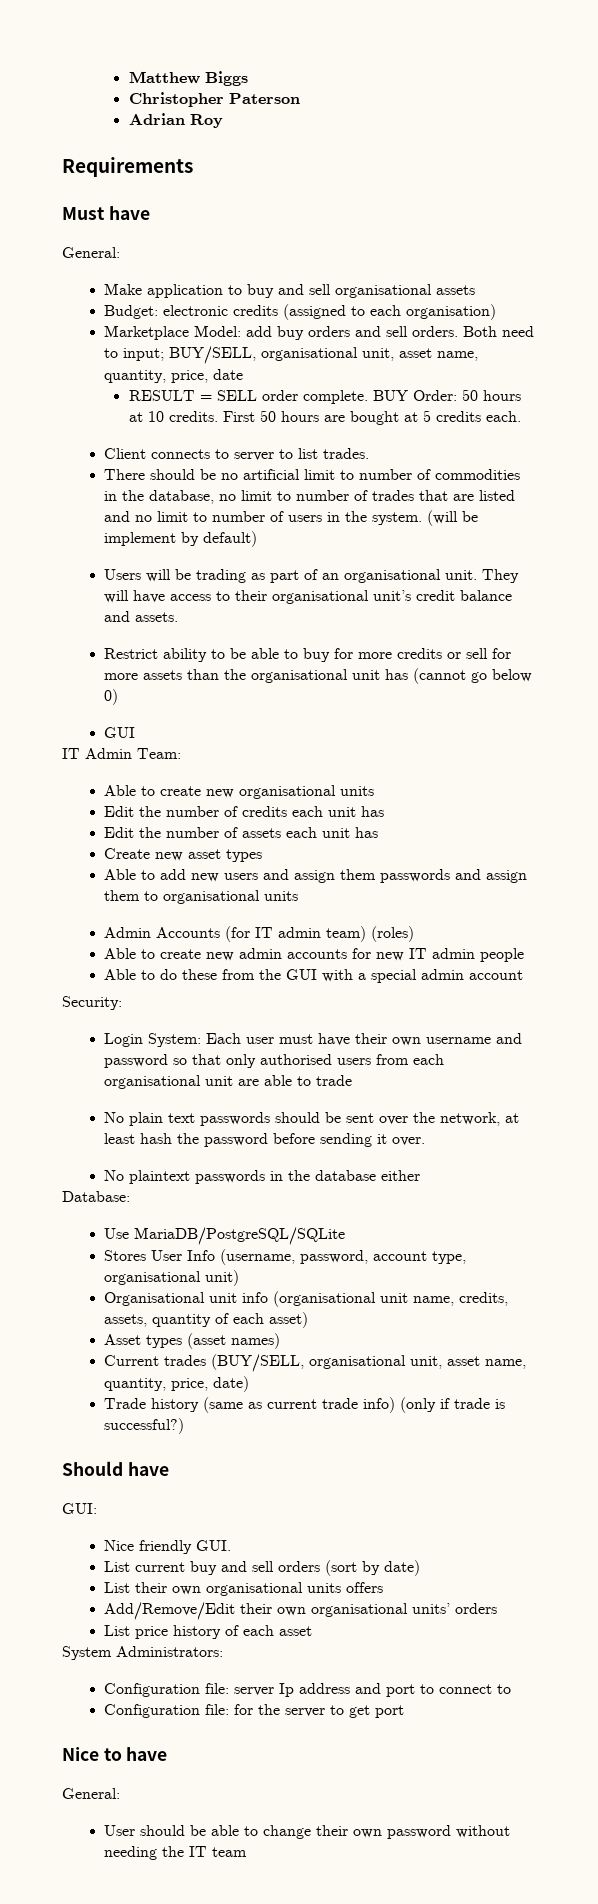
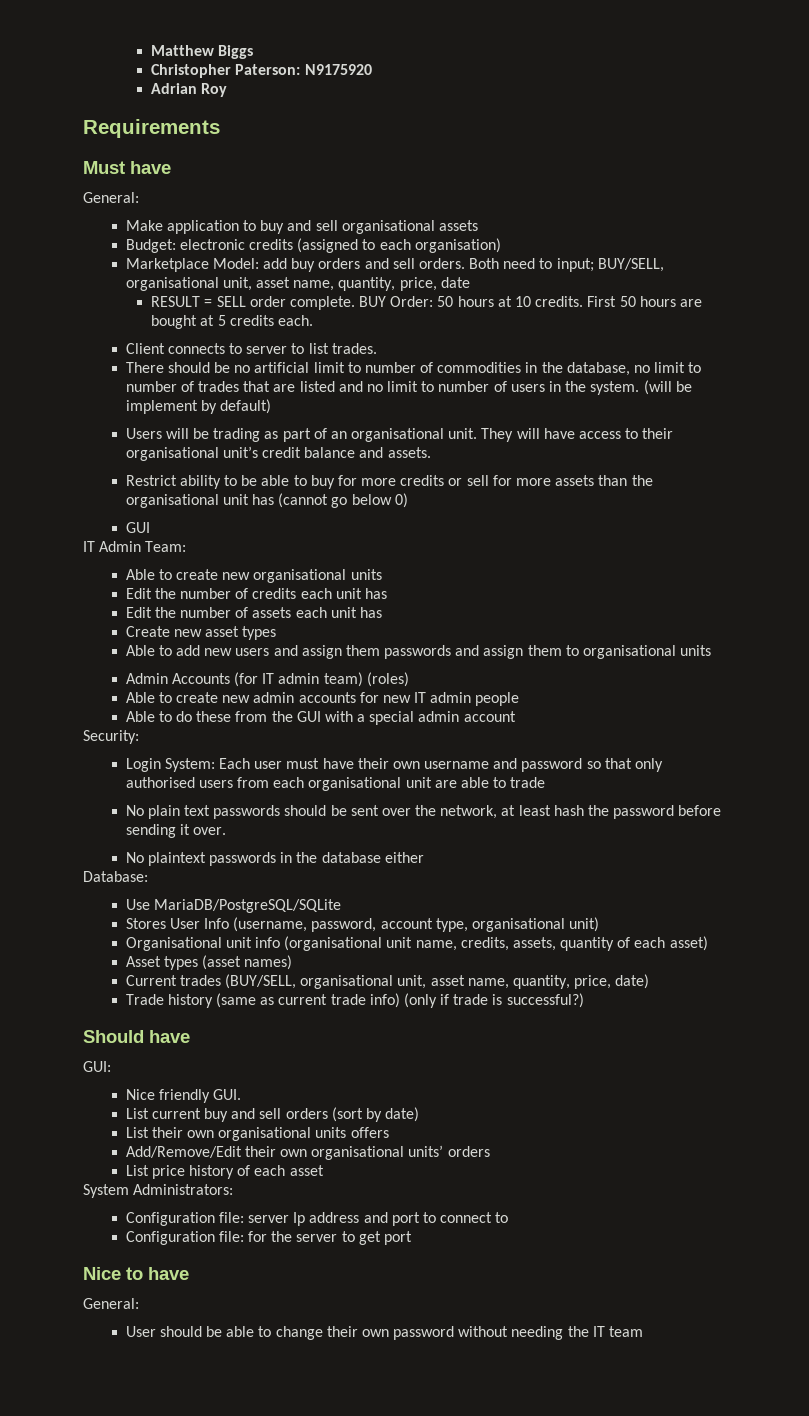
[228,93,300,104] Paterson -> [235,64,372,75] Paterson: N9175920

